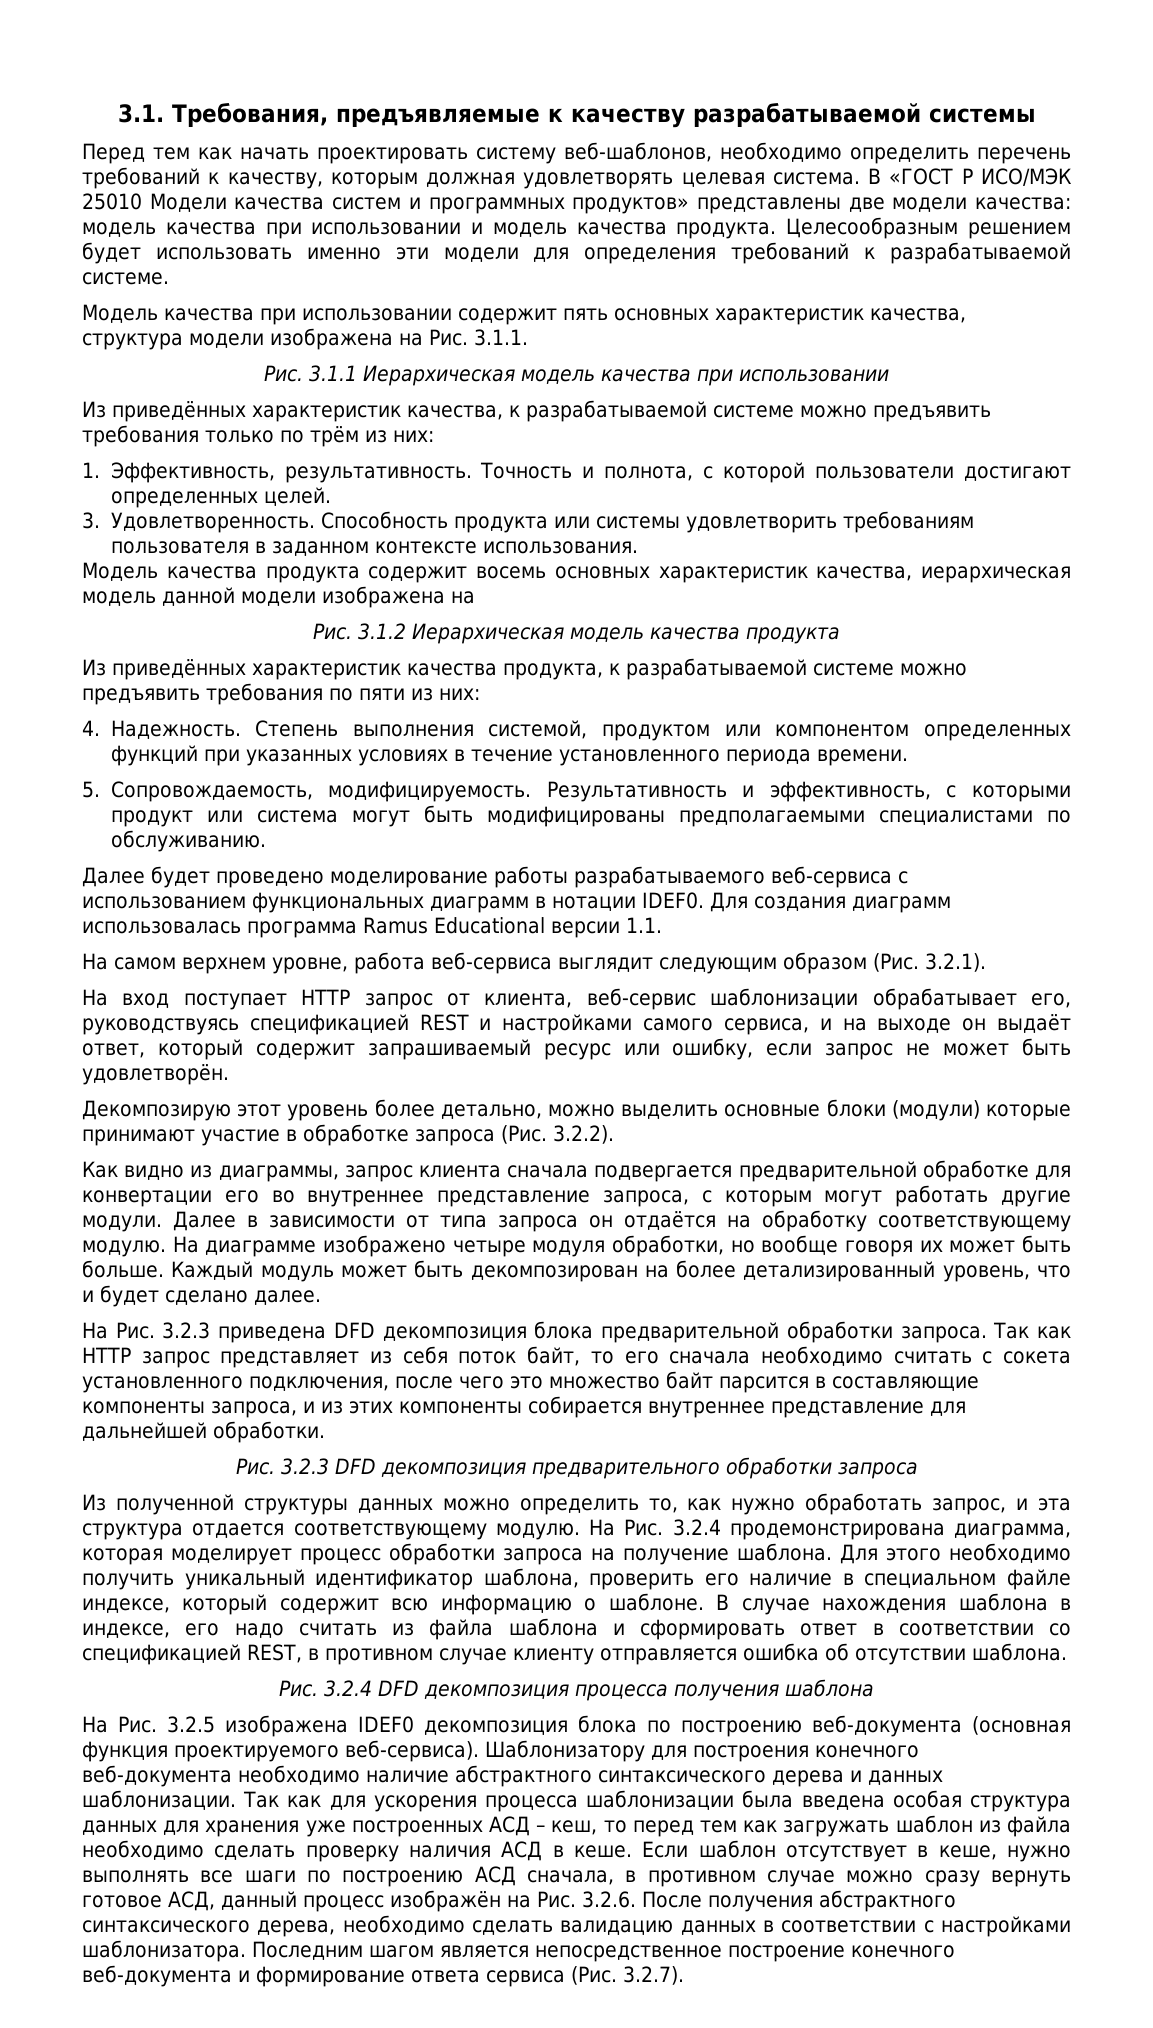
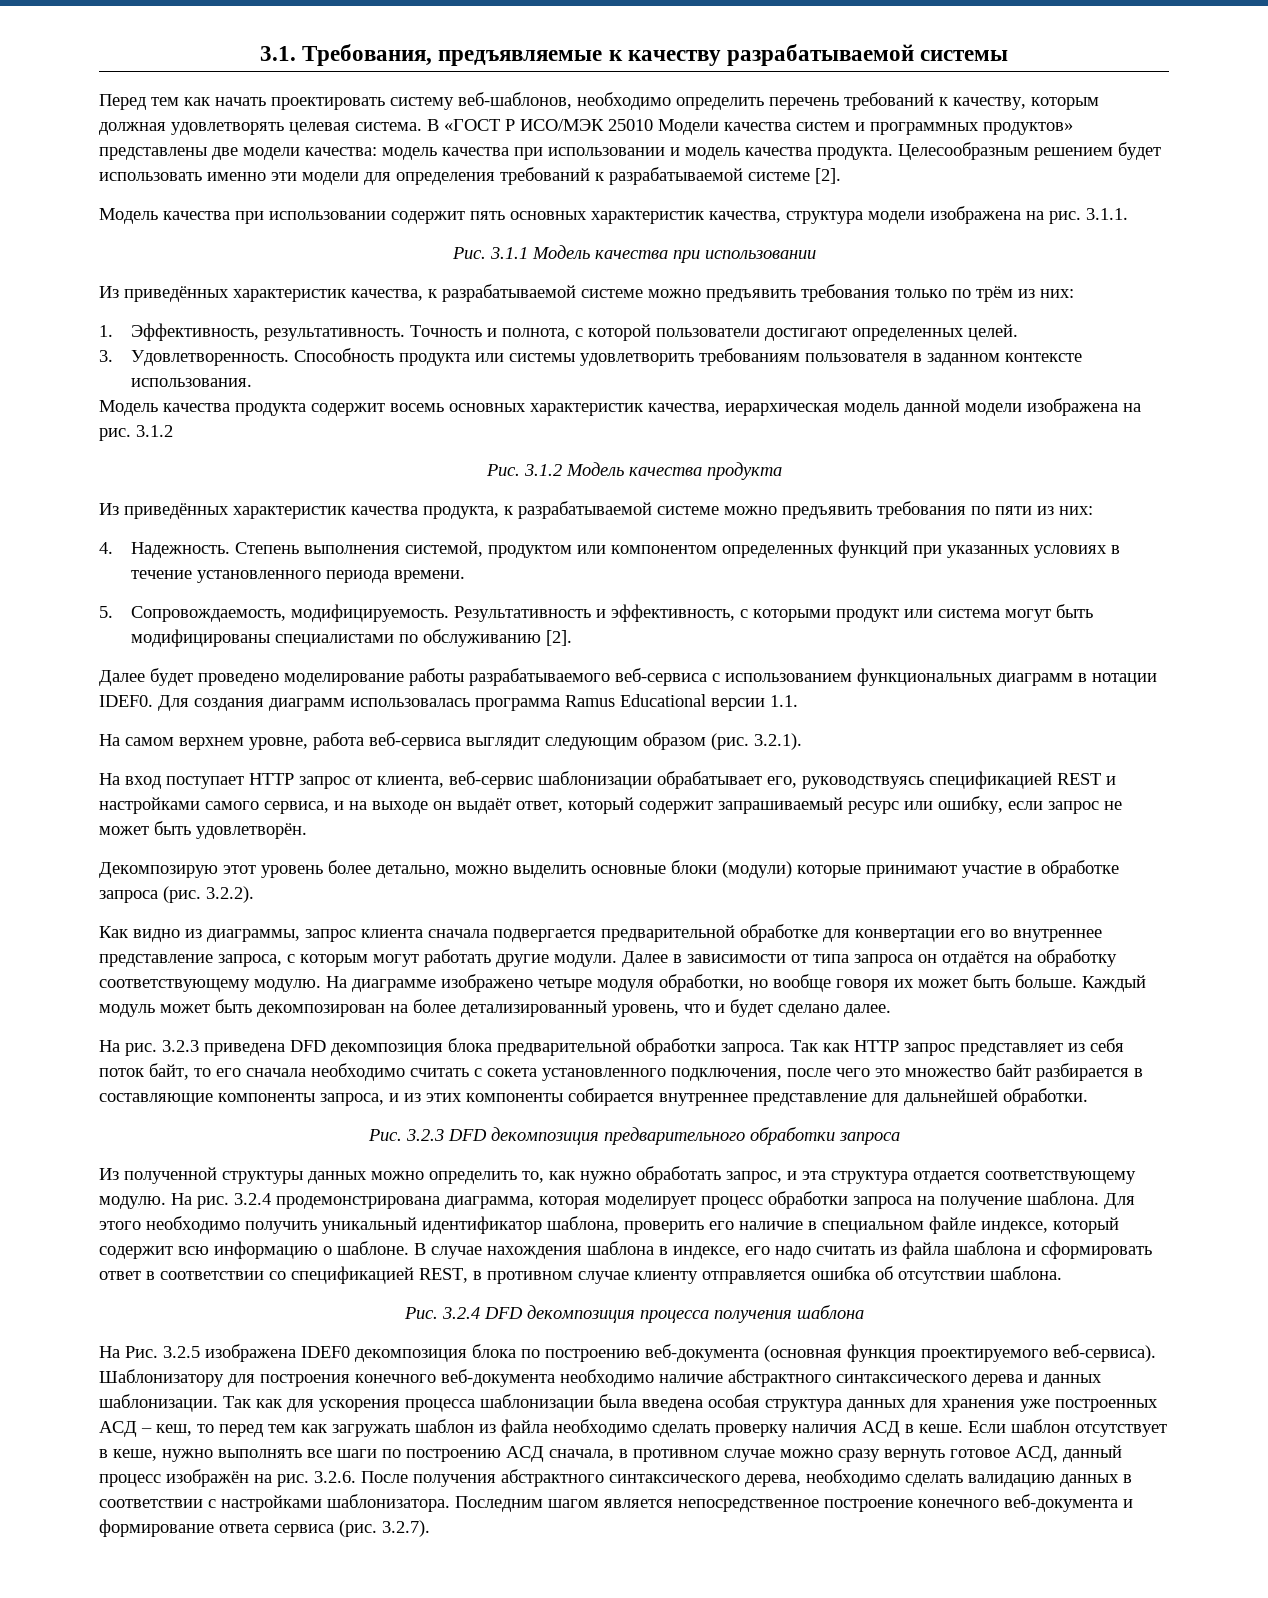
[82,272,169,285] системе. -> [748,168,841,184] системе [2].
[429,329,468,346] Рис. -> [1049,211,1081,224] рис.
[363,365,595,386] Иерархическая модель -> [531,245,590,259] Модель
(475, 597) none -> [99,425,173,441] рис. 3.1.2
[412,623,644,644] Иерархическая модель -> [565,462,624,476] Модель
[678,810,865,827] предполагаемыми -> (270, 638) none
[110,830,266,852] обслуживанию. -> [422,629,572,647] обслуживанию [2].
[873,953,919,972] (Рис. -> [711,733,749,750] (рис.
[501,1125,547,1144] (Рис. -> [163,886,201,903] (рис.
[115,1322,155,1339] Рис. -> [125,1043,157,1056] рис.
[719,1376,809,1393] парсится -> [1036,1063,1129,1081] разбирается
[624,1519,664,1536] Рис. -> [197,1196,229,1209] рис.
[537,1891,576,1908] Рис. -> [277,1474,309,1487] рис.
[571,1966,617,1985] (Рис. -> [339,1520,377,1537] (рис.

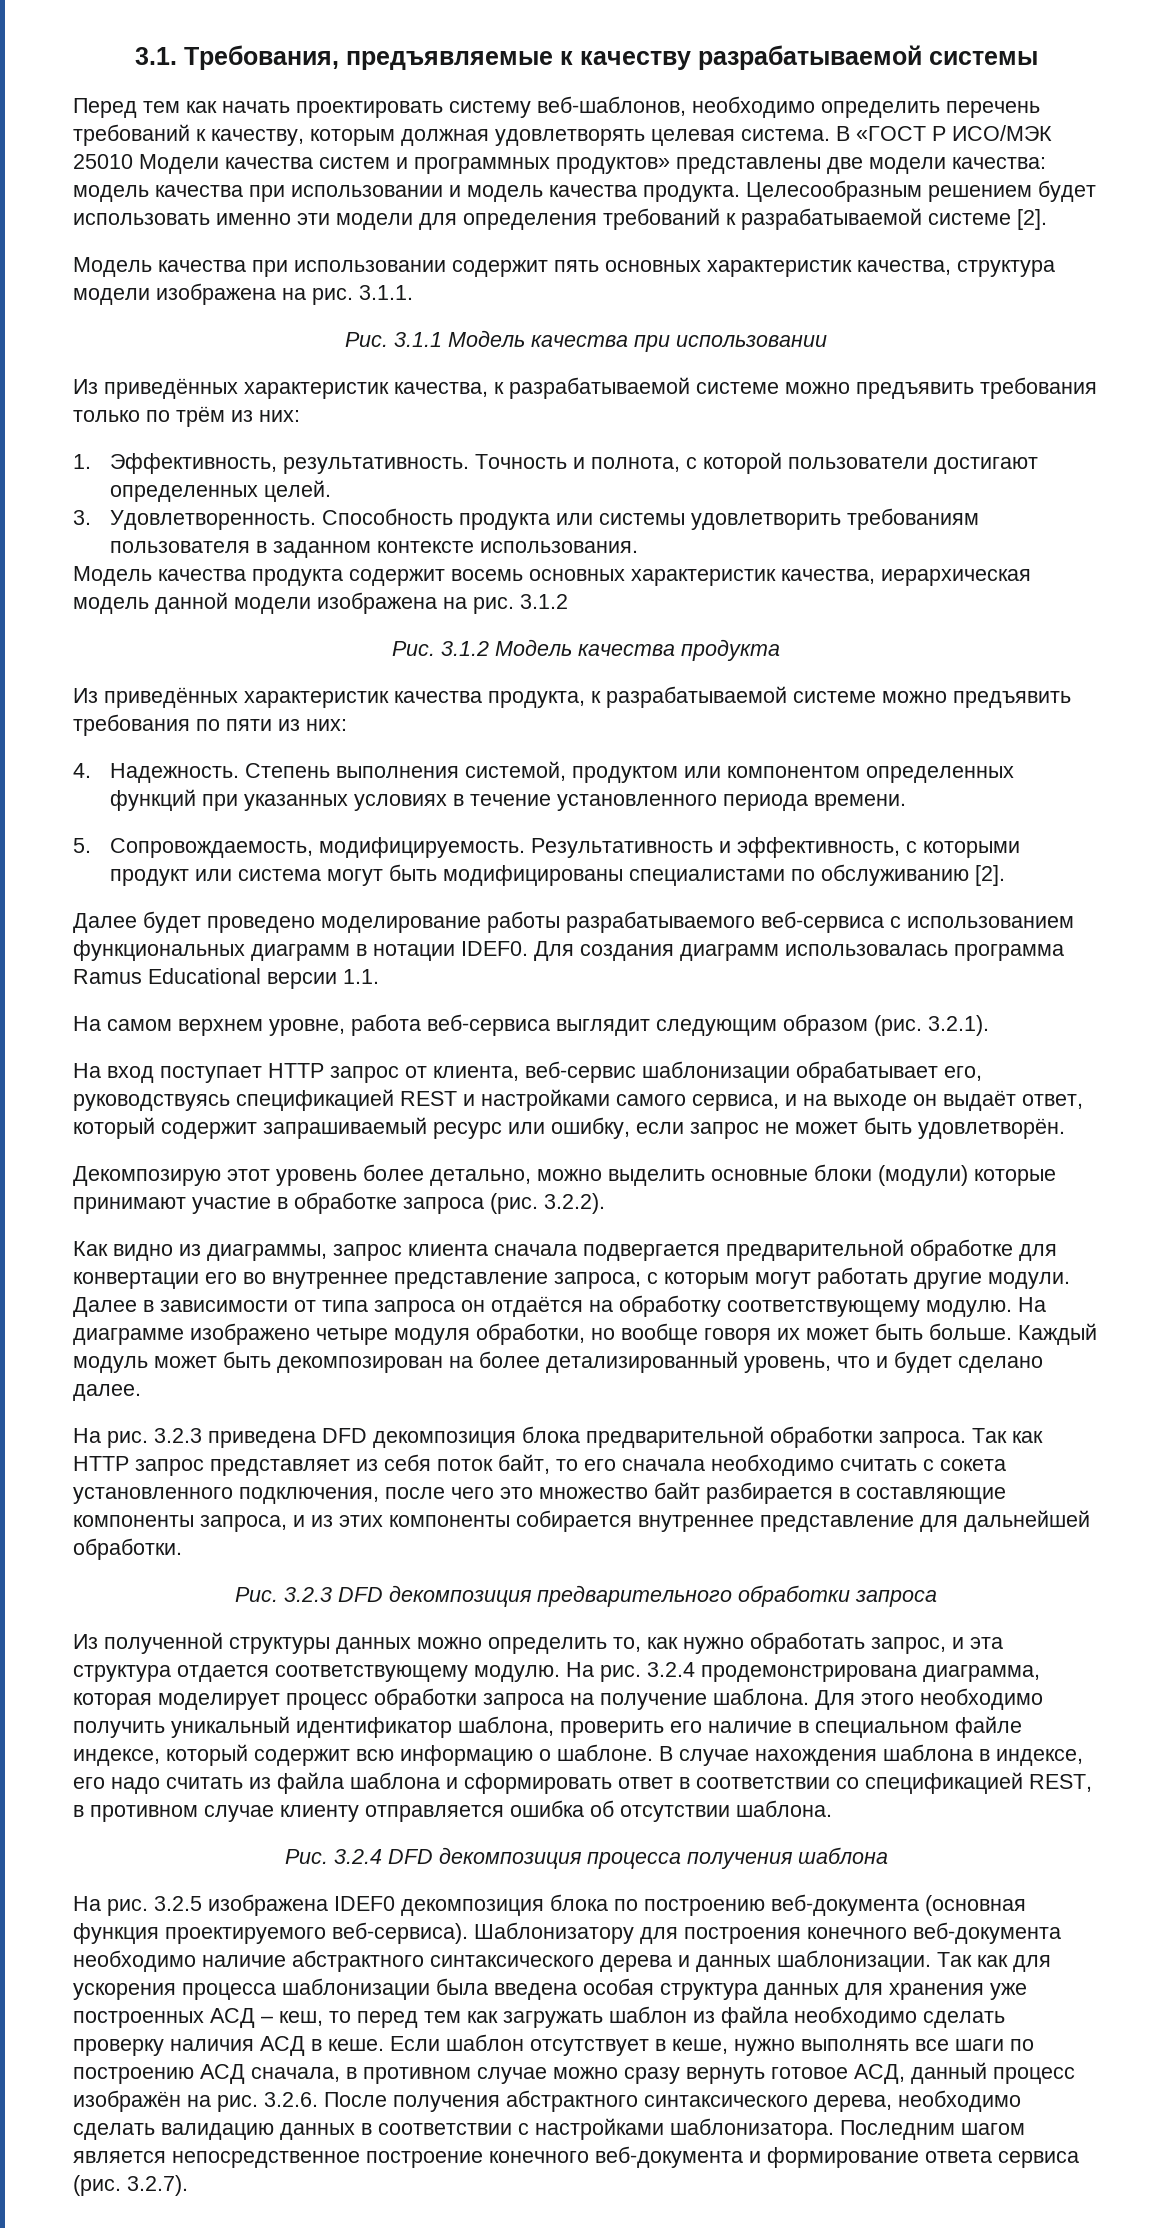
[125,1346,158,1358] Рис. -> [107,1899,148,1916] рис.

